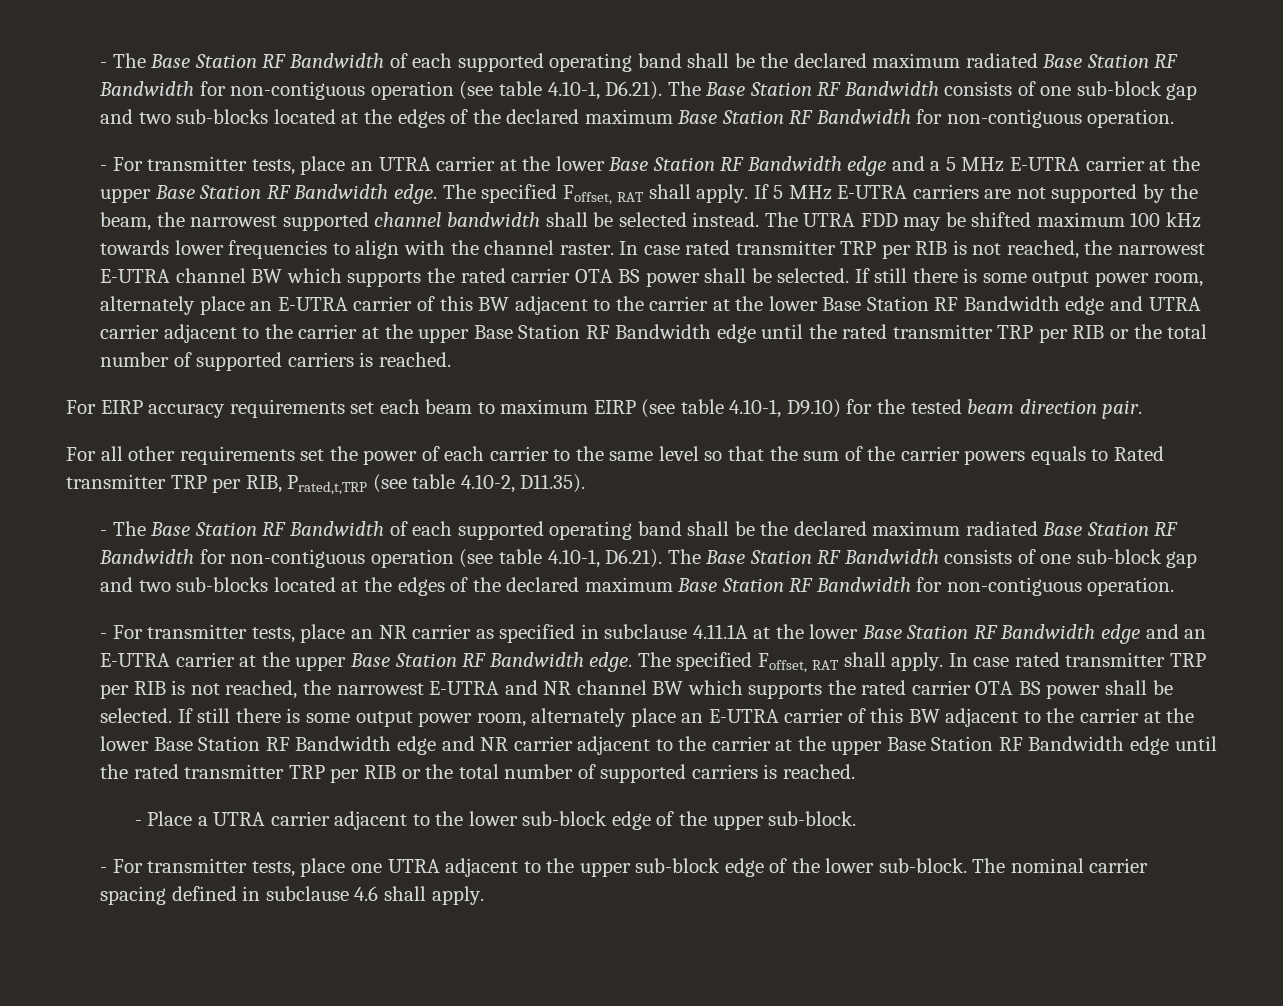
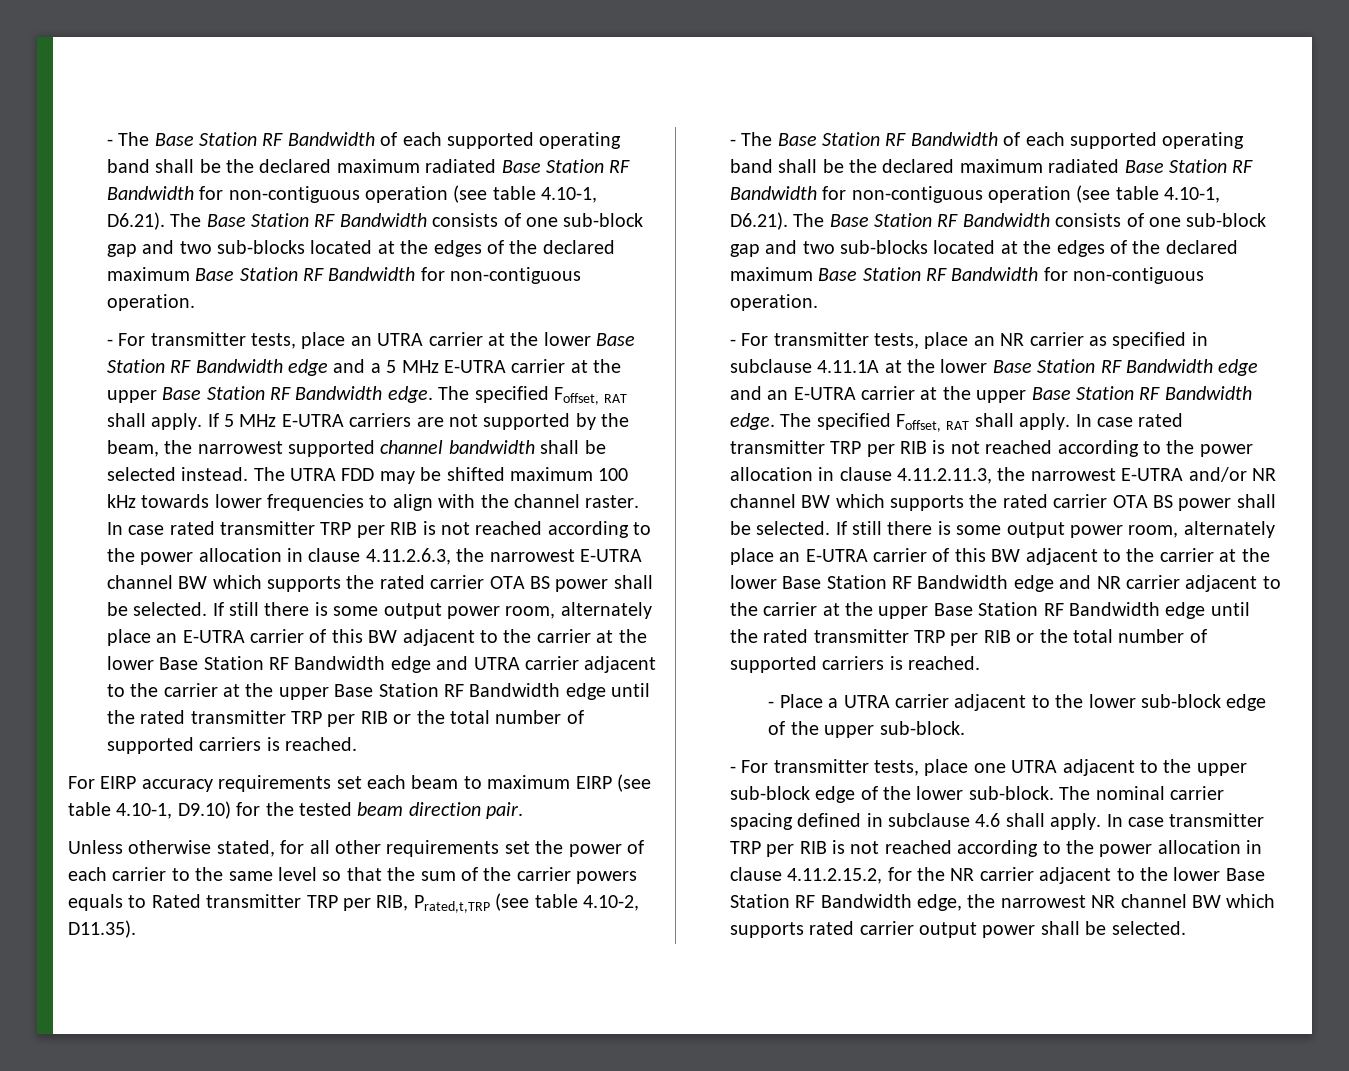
[1006,240,1079,259] reached, -> [475,521,652,538] [106,548,451,565] reached according to the power allocation in clause 4.11.2.6.3,
[66,447,96,461] For -> [68,840,305,857] Unless otherwise stated, for
[225,680,538,699] reached, the narrowest E-UTRA and -> [985,440,1253,457] [729,467,1247,484] reached according to the power allocation in clause 4.11.2.11.3, the narrowest E-UTRA and/or
(484, 895) none -> [1106,813,1265,827] [729,840,1263,857] [729,867,1265,884] [729,894,1276,911] [729,921,1186,938] In case transmitter TRP per RIB is not reached according to the power allocation in clause 4.11.2.15.2, for the NR carrier adjacent to the lower Base Station RF Bandwidth edge, the narrowest NR channel BW which supports rated carrier output power shall be selected.

